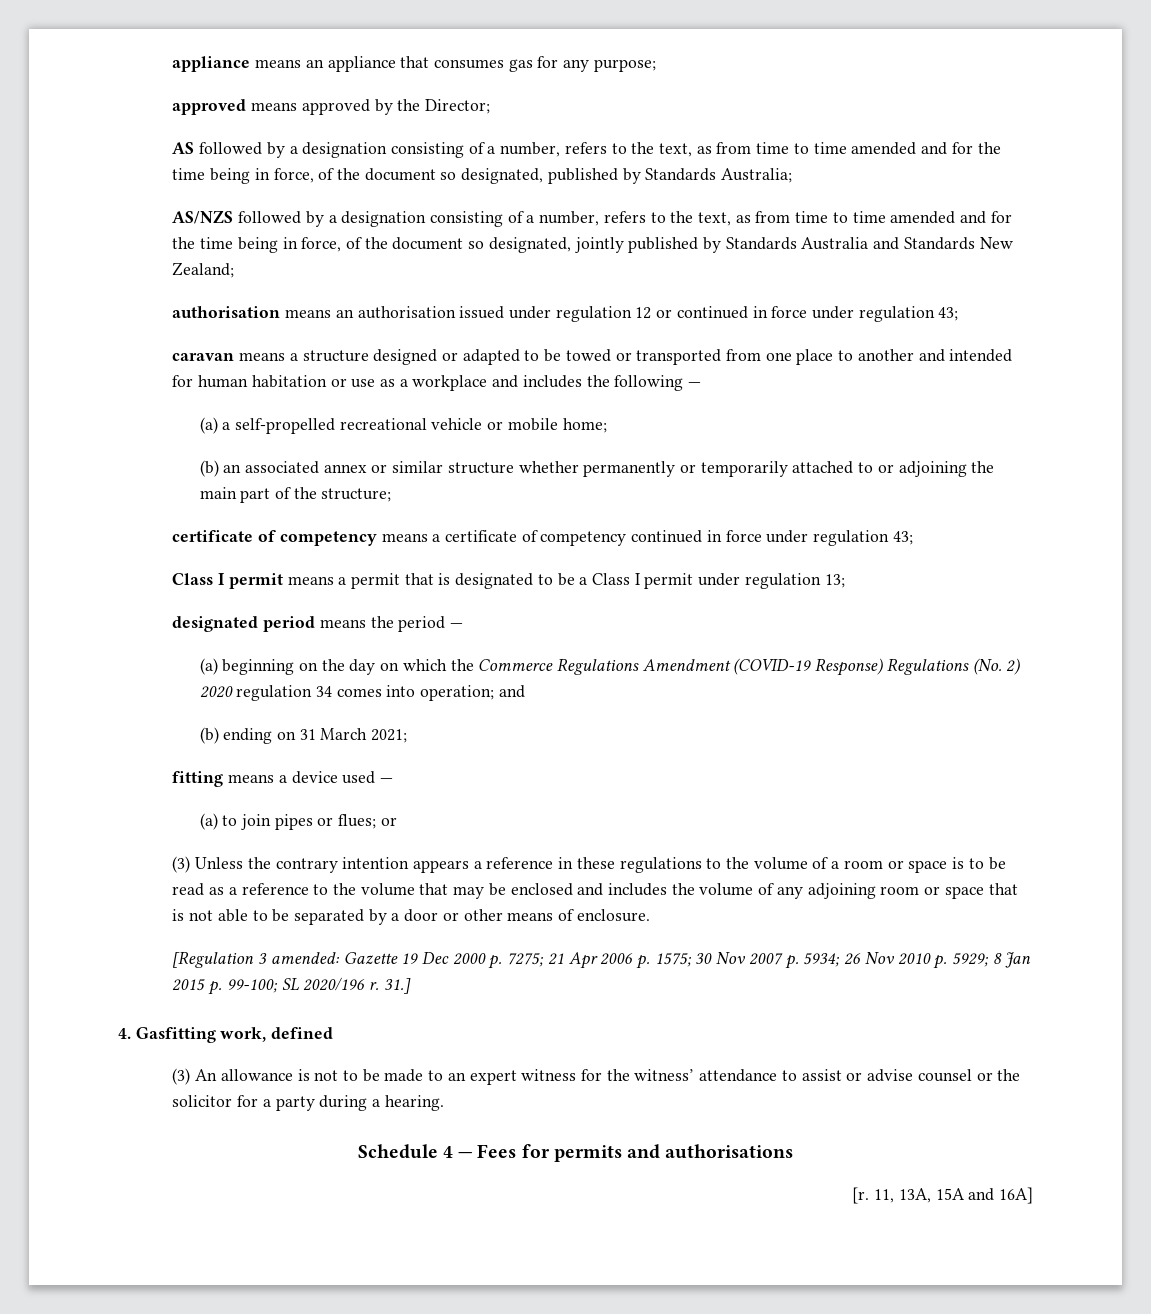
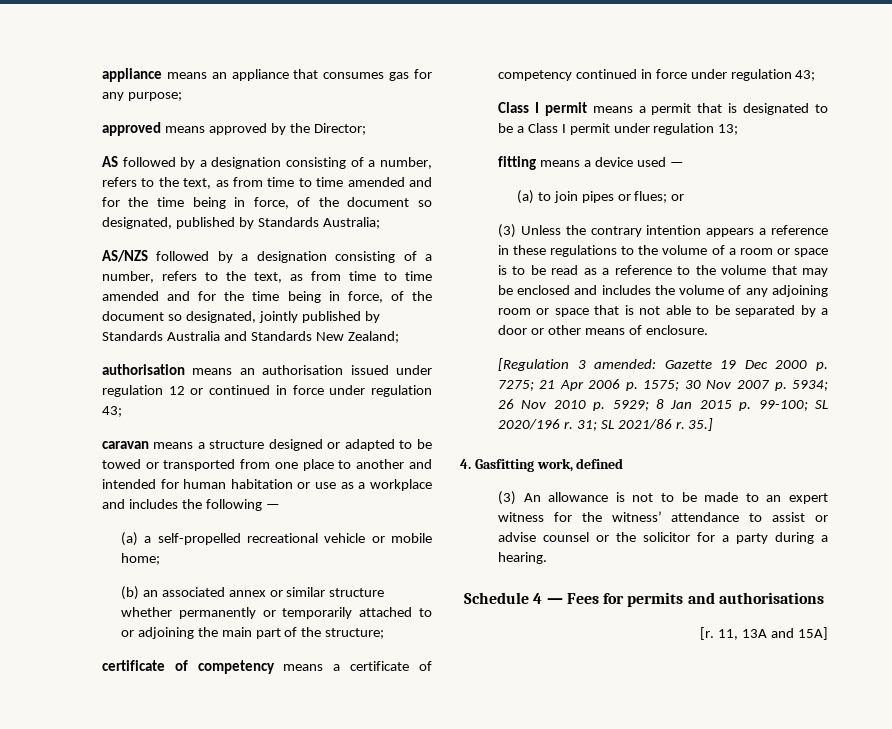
[172,616,463,632] [199,658,1021,676] [199,685,525,701] [199,727,408,744] // designated period means the period — // (a) beginning on the day on which the Commerce Regulations Amendment (COVID-19 Response) Regulations (No. 2) 2020 regulation 34 comes into operation; and // (b) ending on 31 March 2021; -> (739, 129) none
[383,978,411,994] 31.] -> [576,418,714,431] 31; SL 2021/86 r. 35.]
[898,1187,1033,1204] 13A, 15A and 16A] -> [742,627,828,640] 13A and 15A]

